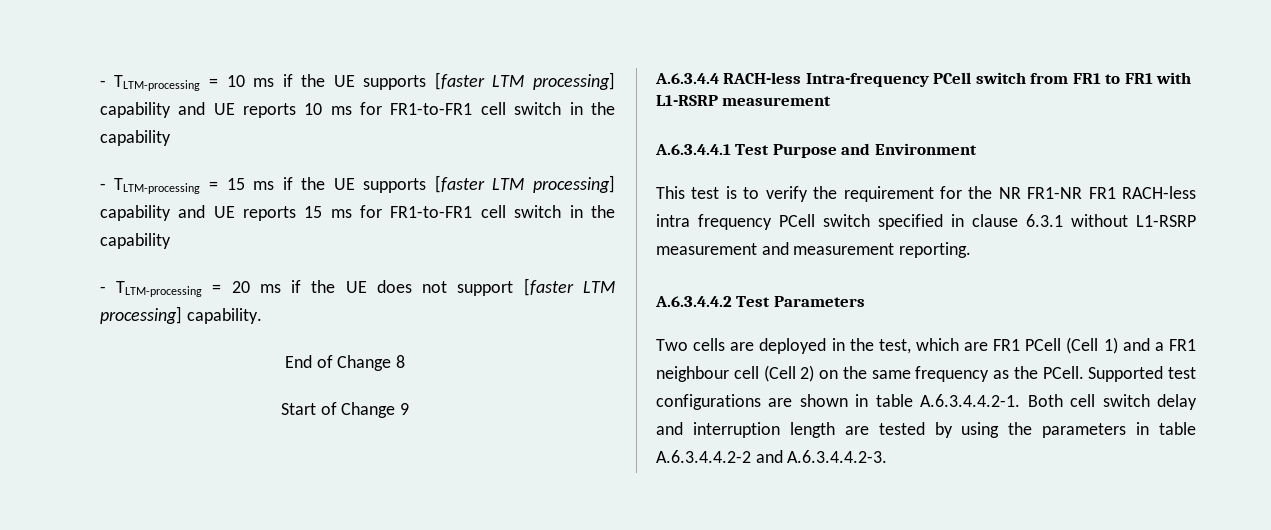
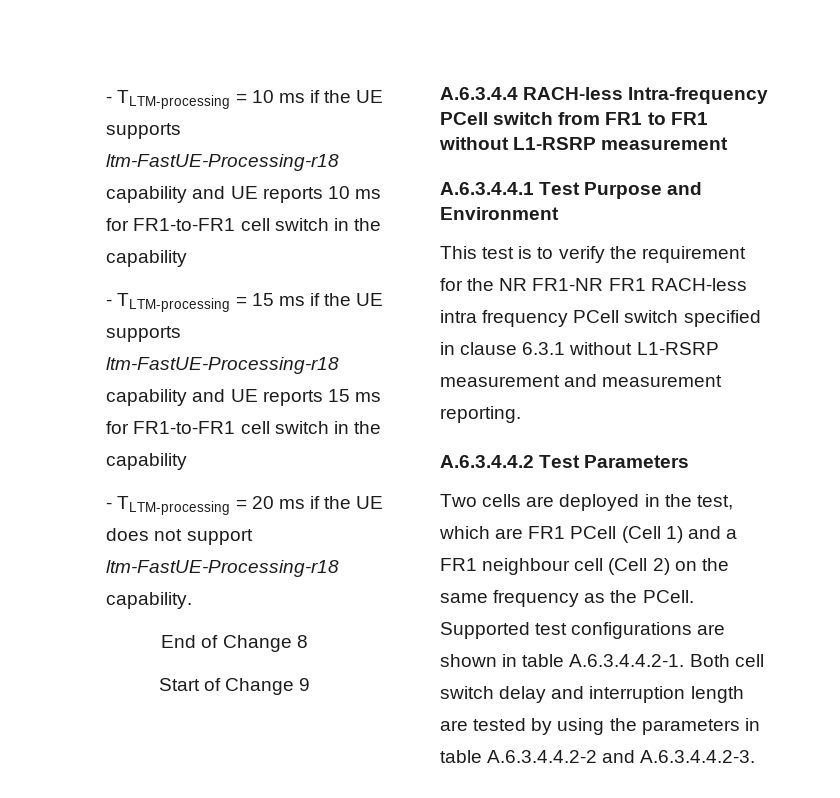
[434,72,615,90] [faster LTM processing] -> [106,154,340,171] ltm-FastUE-Processing-r18
[434,175,615,193] [faster LTM processing] -> [106,357,340,374] ltm-FastUE-Processing-r18
[523,278,615,296] [99,306,182,324] [faster LTM processing] -> [106,560,340,577] ltm-FastUE-Processing-r18
[1156,72,1192,84] with -> [439,137,509,150] without

